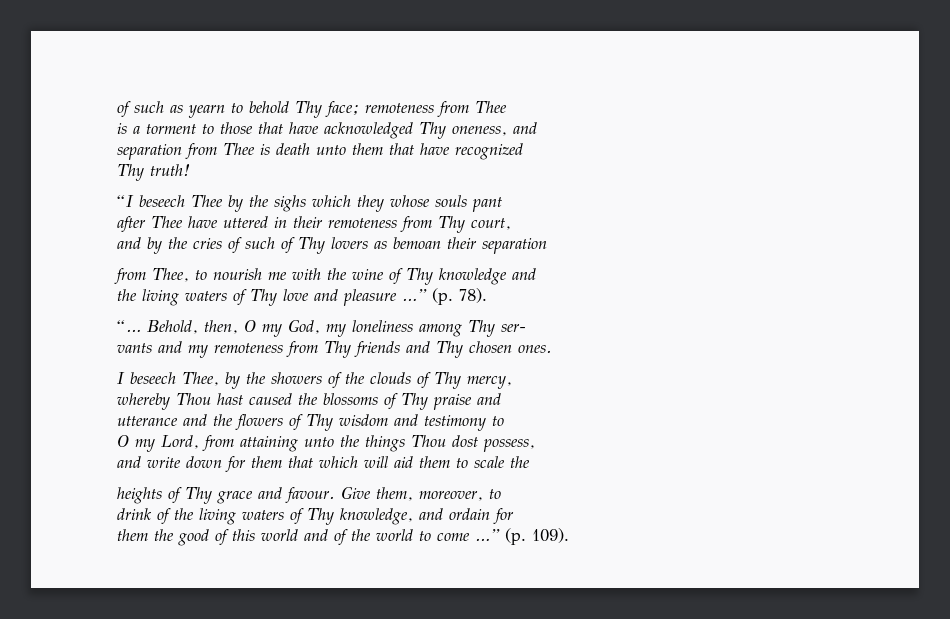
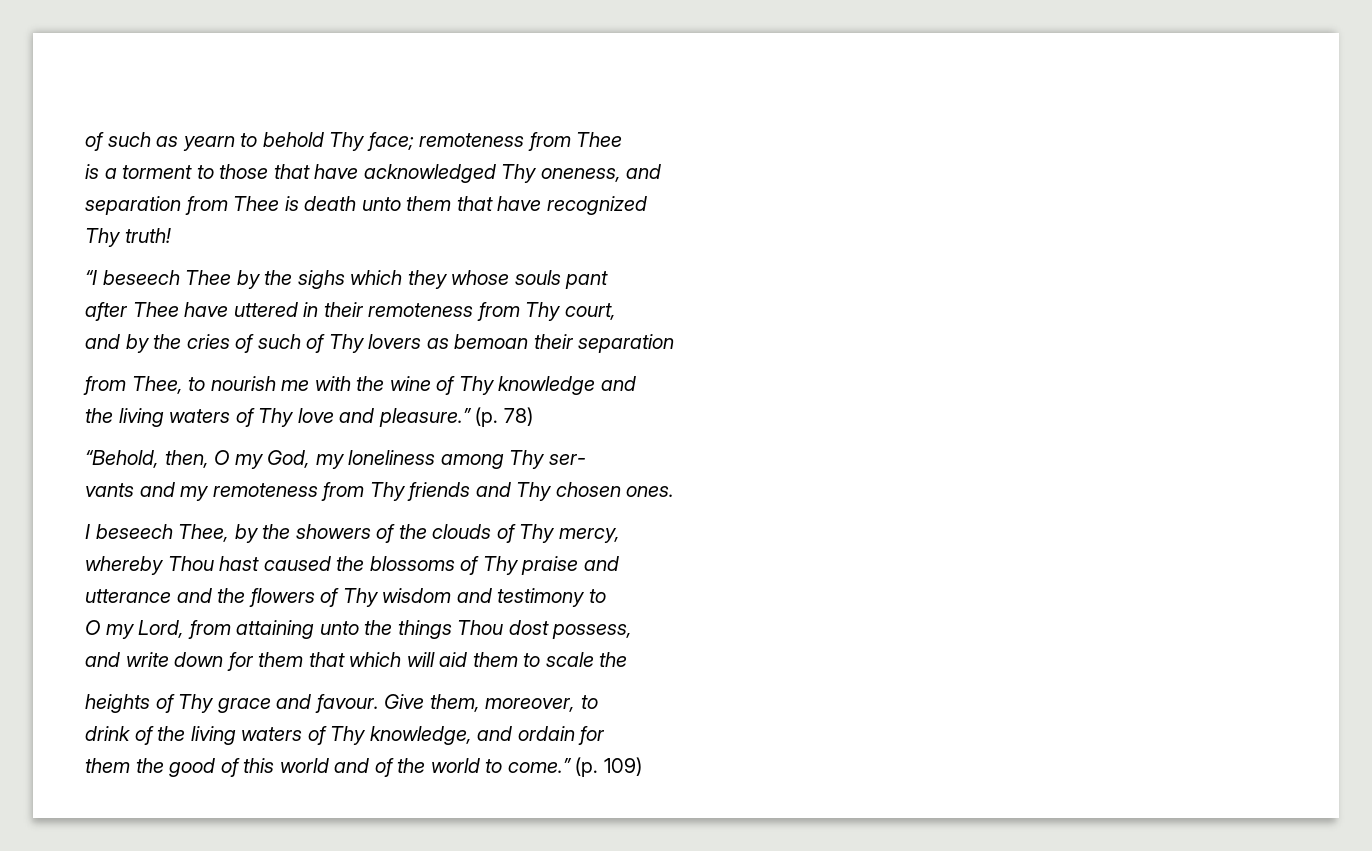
[343,288,487,306] [117,320,198,334] pleasure …” (p. 78). // “… Behold, -> [378,407,533,427] [85,450,159,468] pleasure.” (p. 78) // “Behold,
[437,528,569,545] come …” (p. 109). -> [507,757,642,777] come.” (p. 109)

